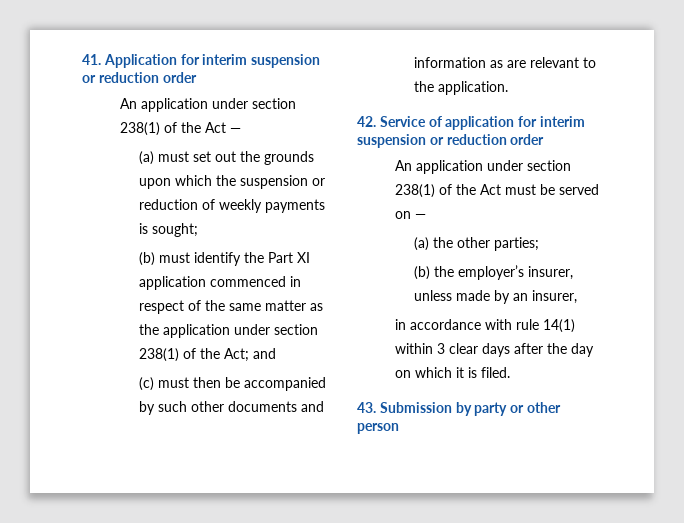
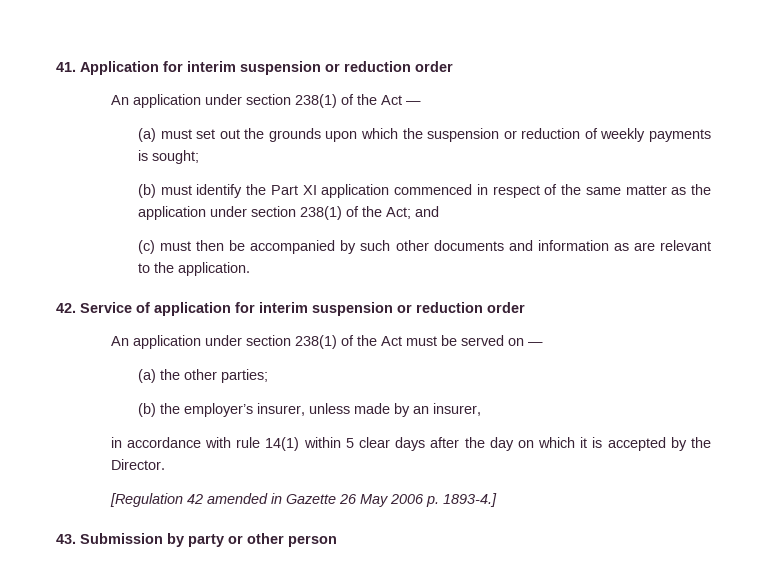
[437,343,446,354] 3 -> [345,438,354,448] 5
[481,367,511,378] filed. -> [607,437,712,451] [110,459,165,470] [109,493,497,507] accepted by the Director. // [Regulation 42 amended in Gazette 26 May 2006 p. 1893-4.]

